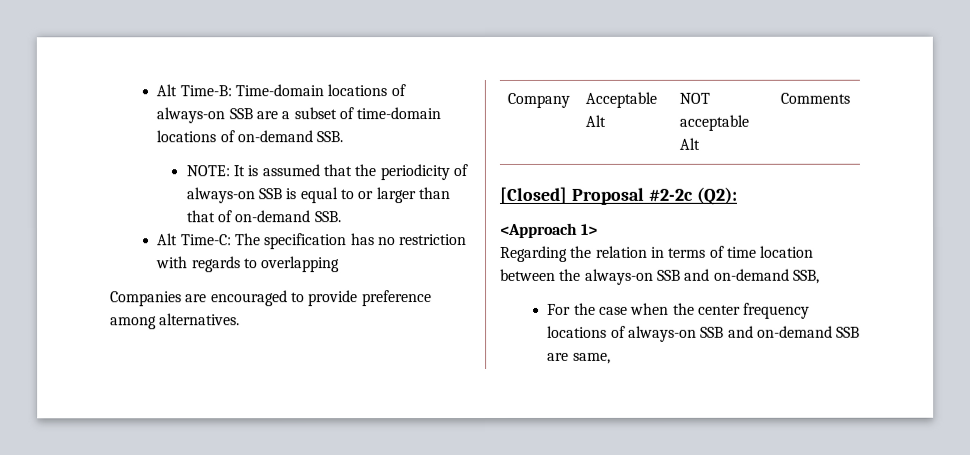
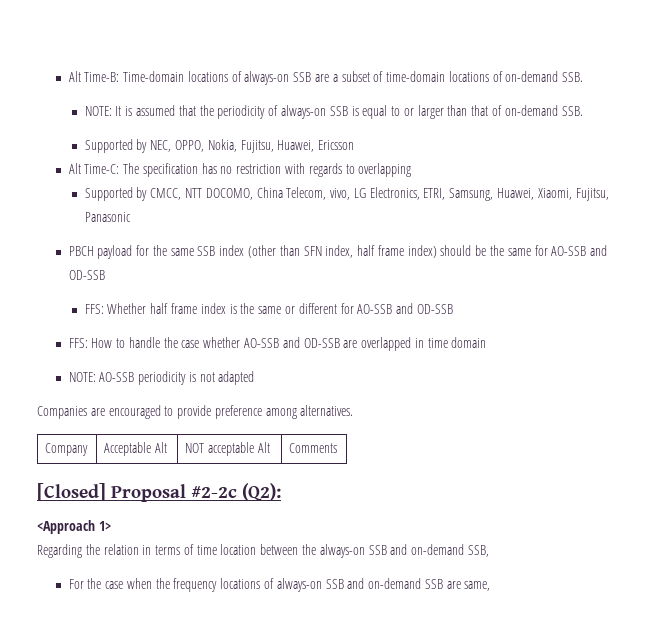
(341, 217) none -> [84,139,355,153] // Supported by NEC, OPPO, Nokia, Fujitsu, Huawei, Ericsson
(341, 264) none -> [84,187,609,201] [84,212,131,222] [68,245,608,259] [68,270,105,280] [84,303,453,314] [68,337,487,351] [68,371,255,385] // Supported by CMCC, NTT DOCOMO, China Telecom, vivo, LG Electronics, ETRI, Samsung, Huawei, Xiaomi, Fujitsu, Panasonic // PBCH payload for the same SSB index (other than SFN index, half frame index) should be the same for AO-SSB and OD-SSB // FFS: Whether half frame index is the same or different for AO-SSB and OD-SSB // FFS: How to handle the case whether AO-SSB and OD-SSB are overlapped in time domain // NOTE: AO-SSB periodicity is not adapted
[697,304,741,315] center -> (170, 583) none

